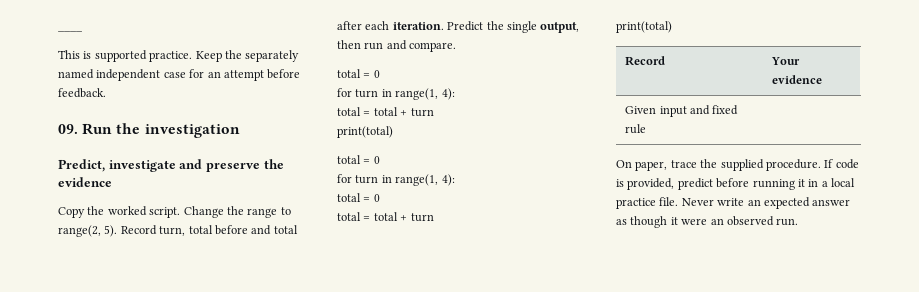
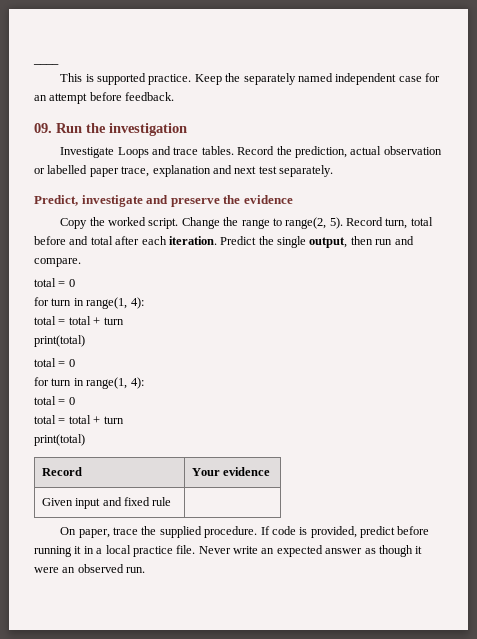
(240, 131) none -> [60,146,442,158] [34,165,333,177] // Investigate Loops and trace tables. Record the prediction, actual observation or labelled paper trace, explanation and next test separately.

